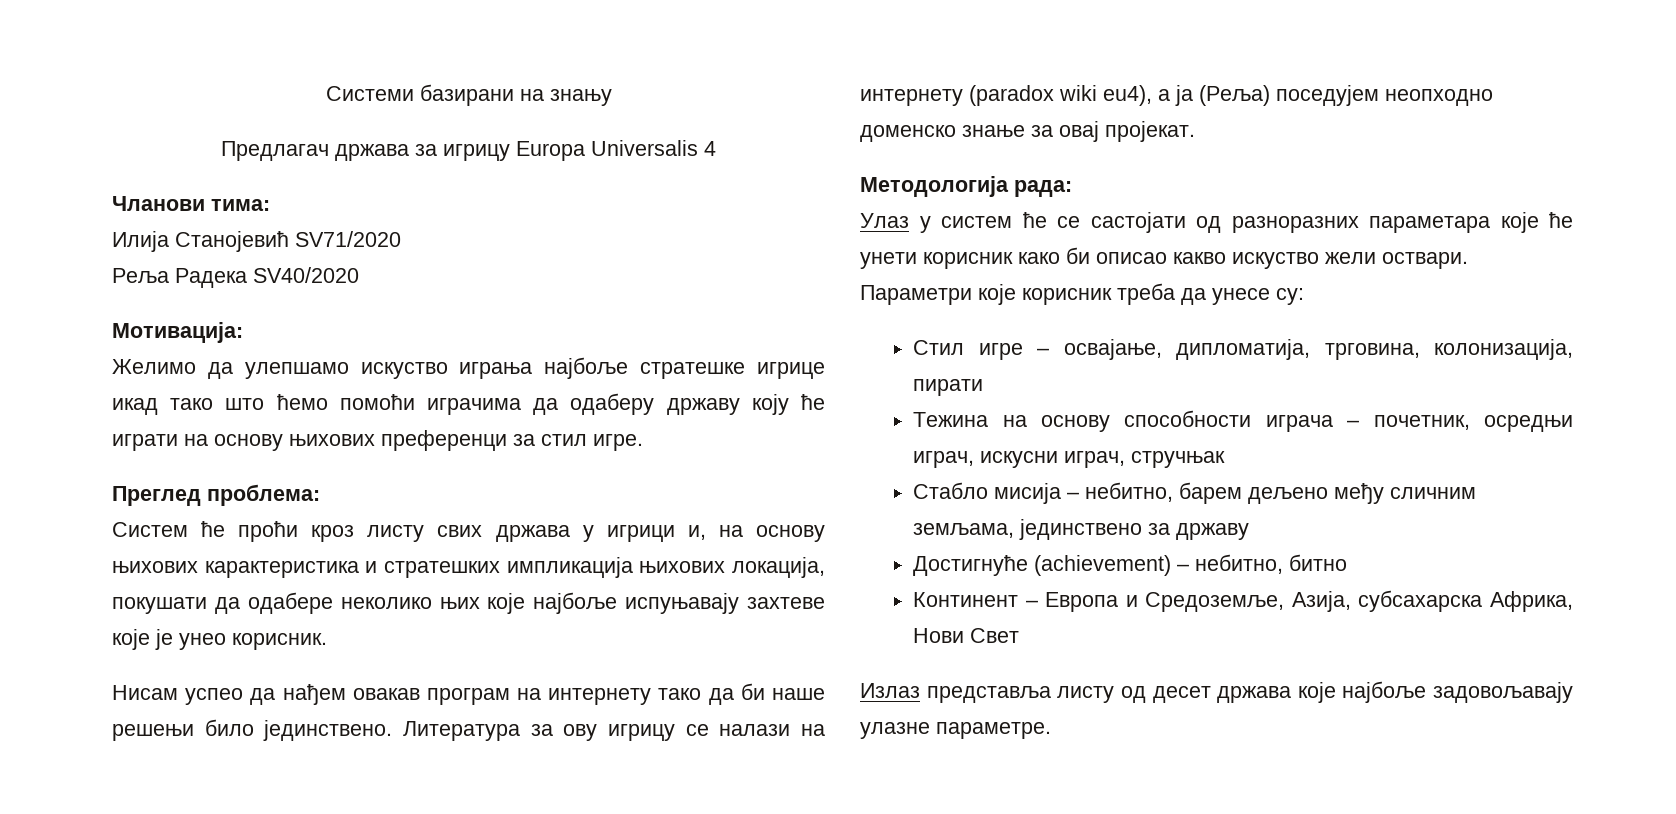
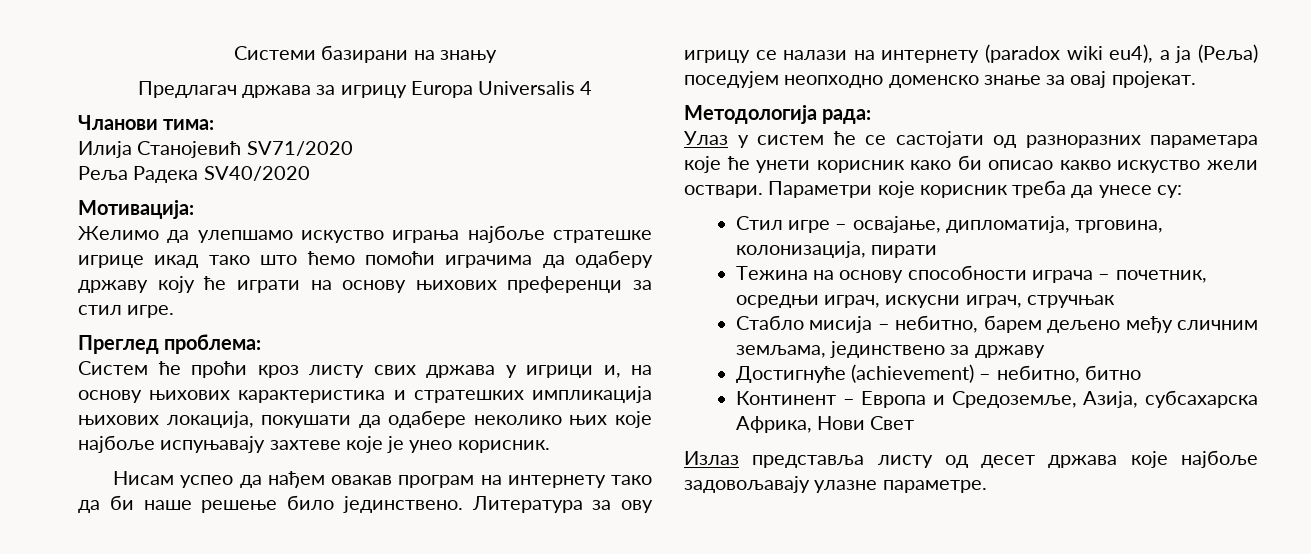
[112,724,194,741] решењи -> [201,500,278,513] решење

